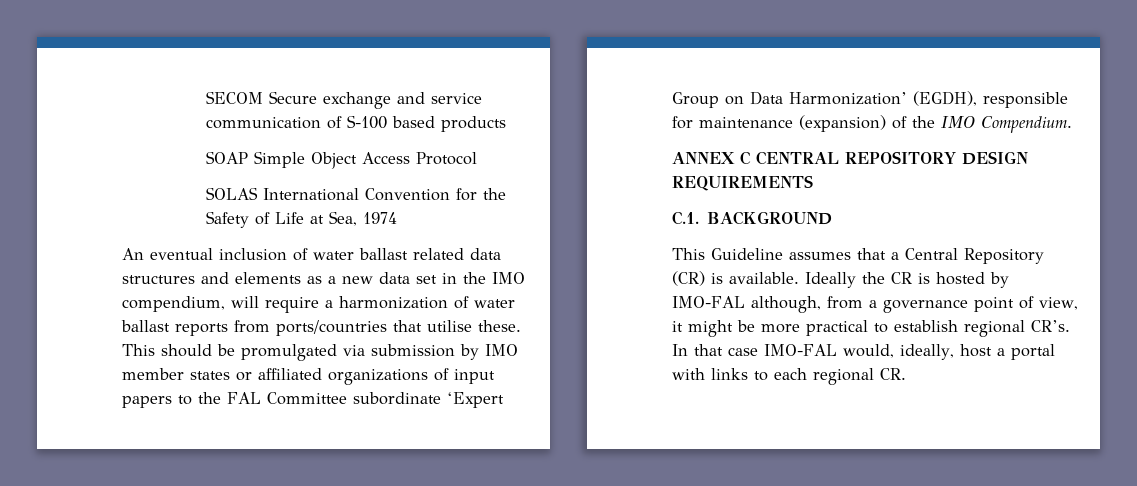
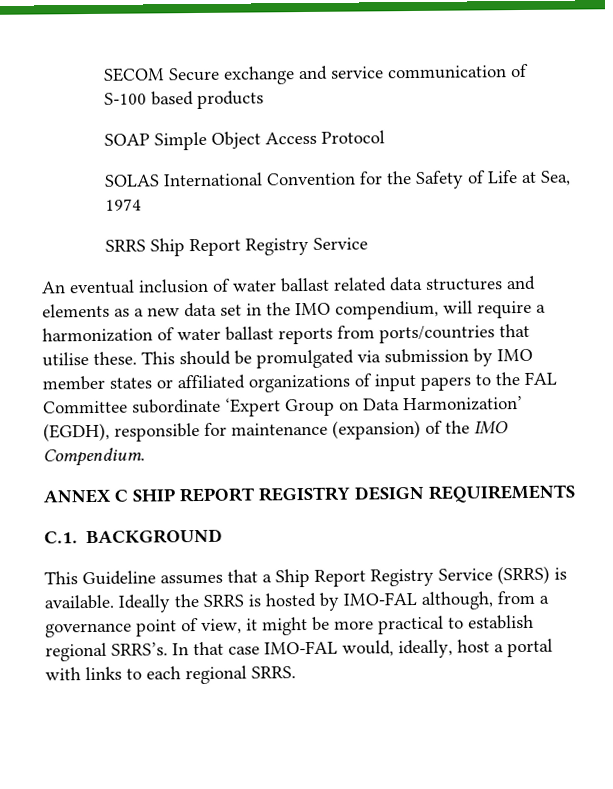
(397, 218) none -> [104,237,368,257] // SRRS Ship Report Registry Service
[756,151,956,165] CENTRAL REPOSITORY -> [132,486,350,503] SHIP REPORT REGISTRY
[905,248,1044,264] [672,271,705,286] Central Repository (CR) -> [275,565,550,588] Ship Report Registry Service (SRRS)
[891,272,912,284] CR -> [203,594,244,607] SRRS
[1031,320,1070,332] CR’s. -> [111,642,168,656] SRRS’s.
[880,368,906,380] CR. -> [251,666,296,679] SRRS.

